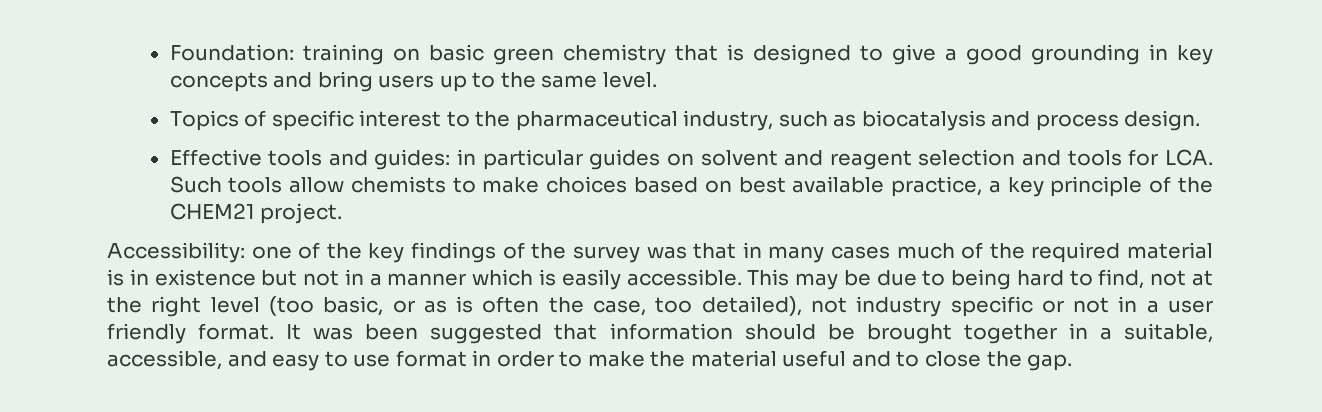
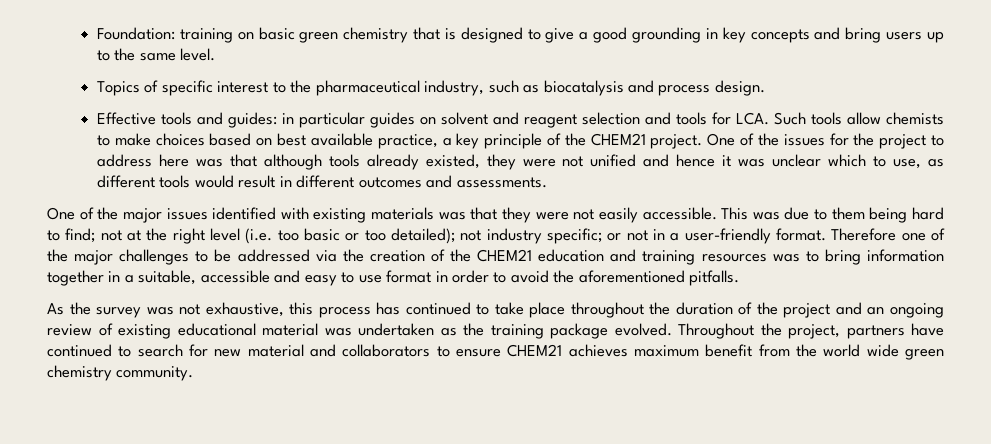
[107,242,1213,263] [107,269,556,286] // Accessibility: one of the key findings of the survey was that in many cases much of the required material is in existence but not in a manner which is -> [707,133,944,149] [96,154,944,170] [96,175,547,188] [47,207,595,223] One of the issues for the project to address here was that although tools already existed, they were not unified and hence it was unclear which to use, as different tools would result in different outcomes and assessments. // One of the major issues identified with existing materials was that they were not
[795,270,871,290] may be -> [752,212,780,220] was
(946, 278) none -> [831,207,865,220] them
[1098,269,1145,289] find, -> [65,228,96,243] find;
[268,296,802,316] (too basic, or as is often the case, too detailed), -> [245,228,455,244] (i.e. too basic or too detailed);
[950,296,1033,317] specific -> [546,228,602,244] specific;
[1167,300,1213,313] [107,323,952,344] user friendly format. It was been suggested that information should be brought -> [684,228,946,244] [47,249,944,265] user-friendly format. Therefore one of the major challenges to be addressed via the creation of the CHEM21 education and training resources was to bring information
[107,350,222,370] accessible, -> [200,270,270,283] accessible
[587,350,1073,371] make the material useful and to close the gap. -> [510,270,740,286] [47,302,944,318] [47,323,944,339] [47,344,945,360] [47,365,194,381] avoid the aforementioned pitfalls. // As the survey was not exhaustive, this process has continued to take place throughout the duration of the project and an ongoing review of existing educational material was undertaken as the training package evolved. Throughout the project, partners have continued to search for new material and collaborators to ensure CHEM21 achieves maximum benefit from the world wide green chemistry community.

